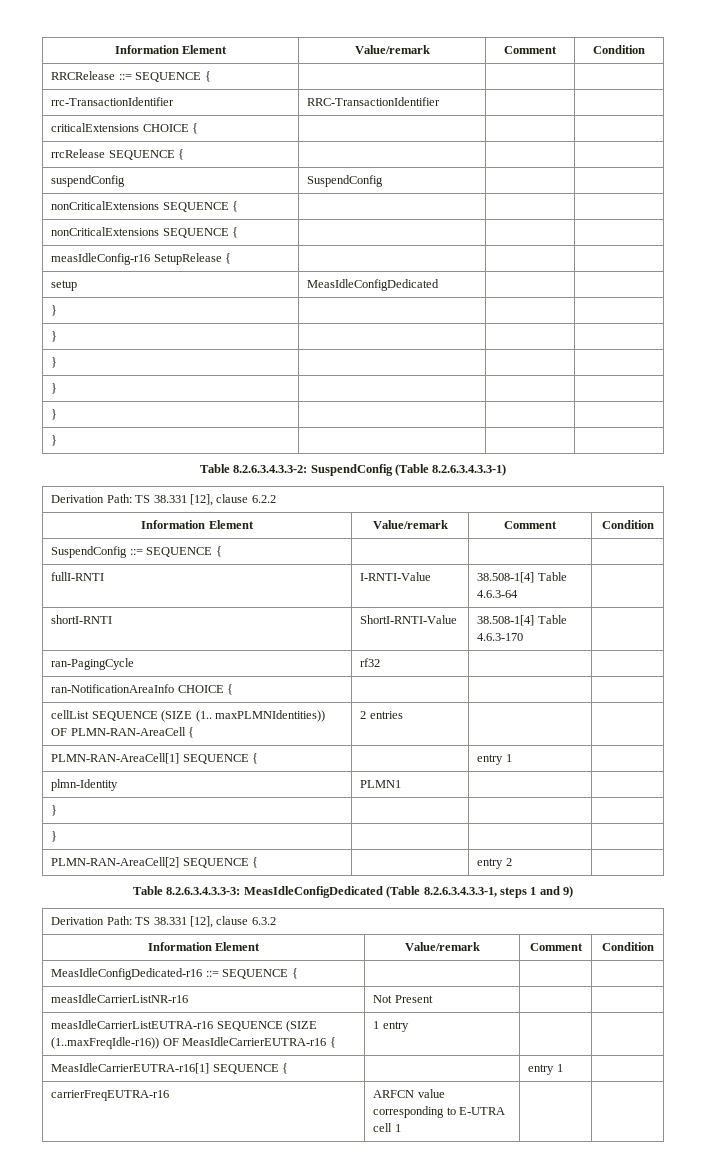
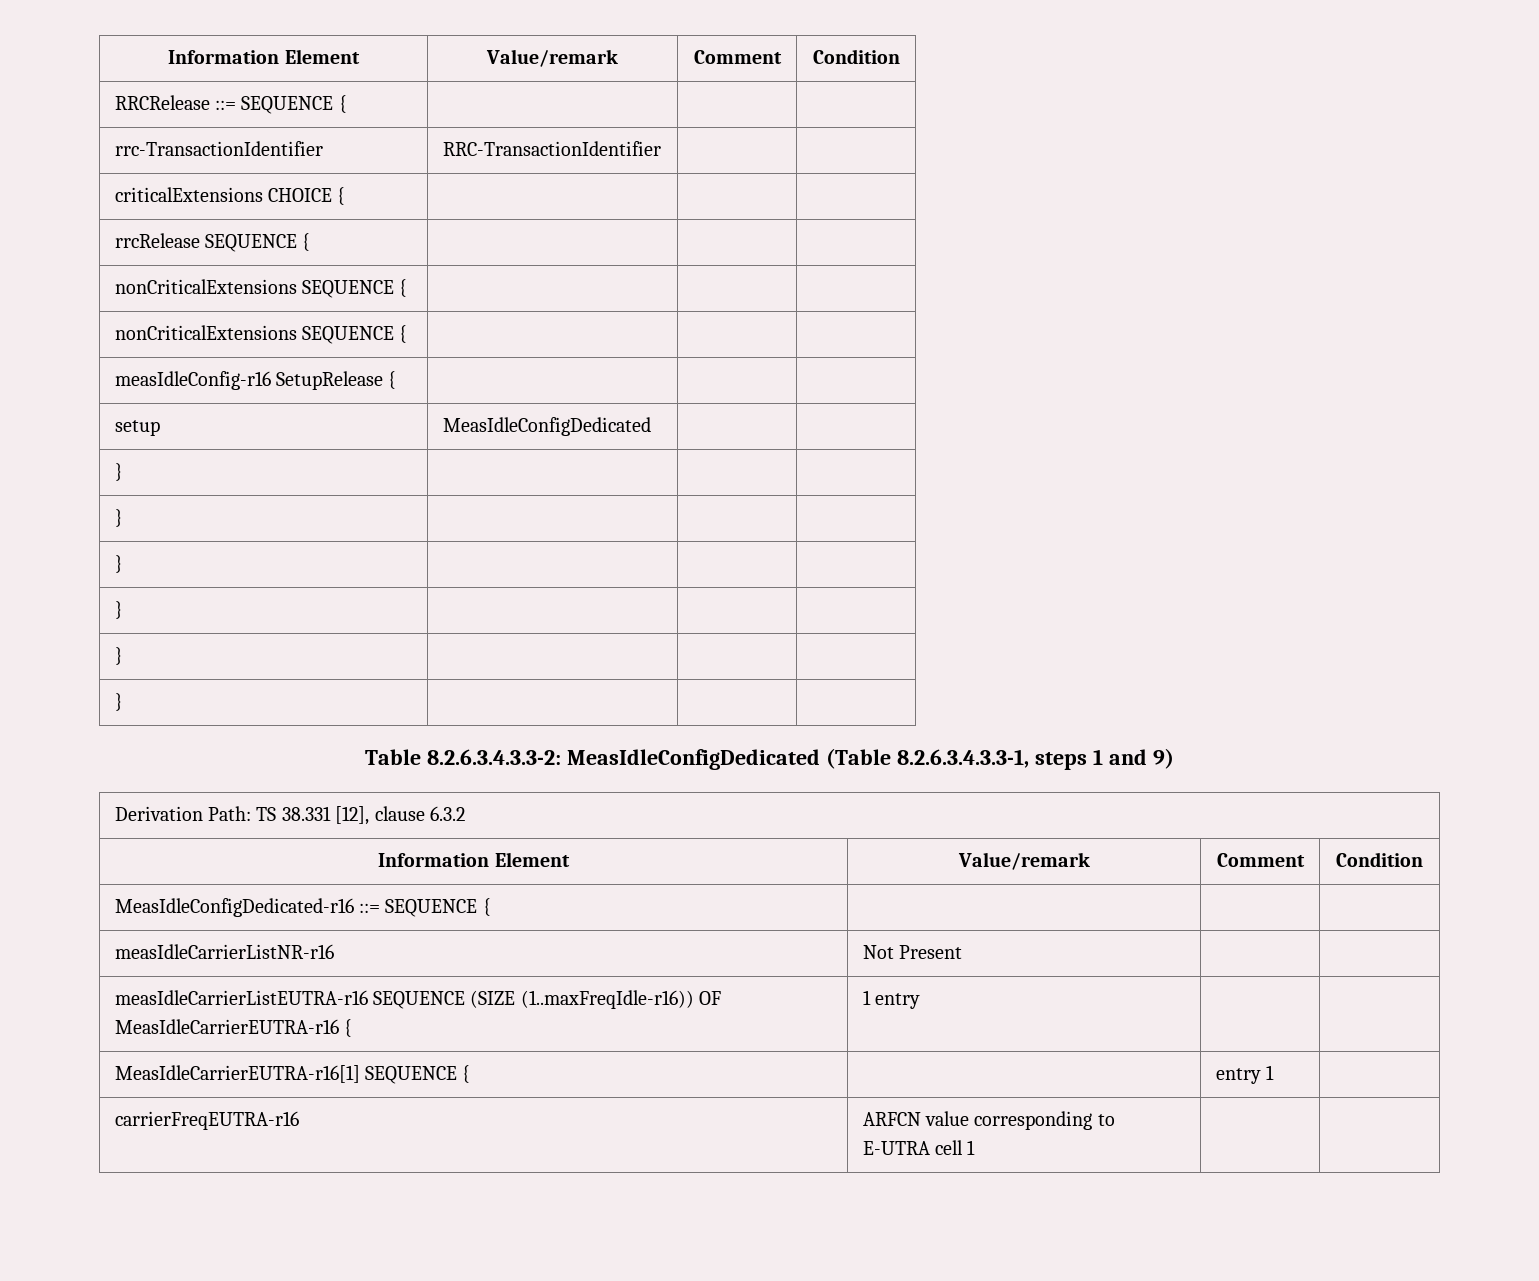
[51,175,126,187] [307,175,384,187] // suspendConfig | SuspendConfig | | -> (311, 242) none
[310,464,507,476] [51,494,276,506] [141,520,254,529] [372,520,448,529] [503,521,557,529] [601,520,654,529] [51,546,222,558] [51,572,105,581] [360,572,432,581] [477,572,567,583] [477,590,519,598] [51,615,113,624] [360,615,458,624] [477,615,567,626] [477,633,524,641] [51,658,135,670] [360,658,381,667] [51,684,234,695] [51,710,325,722] [51,727,195,738] [360,711,403,719] [51,753,259,764] [477,754,512,765] [51,779,119,791] [360,780,402,788] [51,805,58,816] [51,831,58,842] [51,857,259,868] [477,858,512,869] [133,886,241,895] SuspendConfig (Table 8.2.6.3.4.3.3-1) // Derivation Path: TS 38.331 [12], clause 6.2.2 // Information Element | Value/remark | Comment | Condition // SuspendConfig ::= SEQUENCE { | | | // fullI-RNTI | I-RNTI-Value | 38.508-1[4] Table 4.6.3-64 | // shortI-RNTI | ShortI-RNTI-Value | 38.508-1[4] Table 4.6.3-170 | // ran-PagingCycle | rf32 | | // ran-NotificationAreaInfo CHOICE { | | | // cellList SEQUENCE (SIZE (1.. maxPLMNIdentities)) OF PLMN-RAN-AreaCell { | 2 entries | | // PLMN-RAN-AreaCell[1] SEQUENCE { | | entry 1 | // plmn-Identity | PLMN1 | | // } | | | // } | | | // PLMN-RAN-AreaCell[2] SEQUENCE { | | entry 2 | // Table 8.2.6.3.4.3.3-3: -> (562, 757) none

